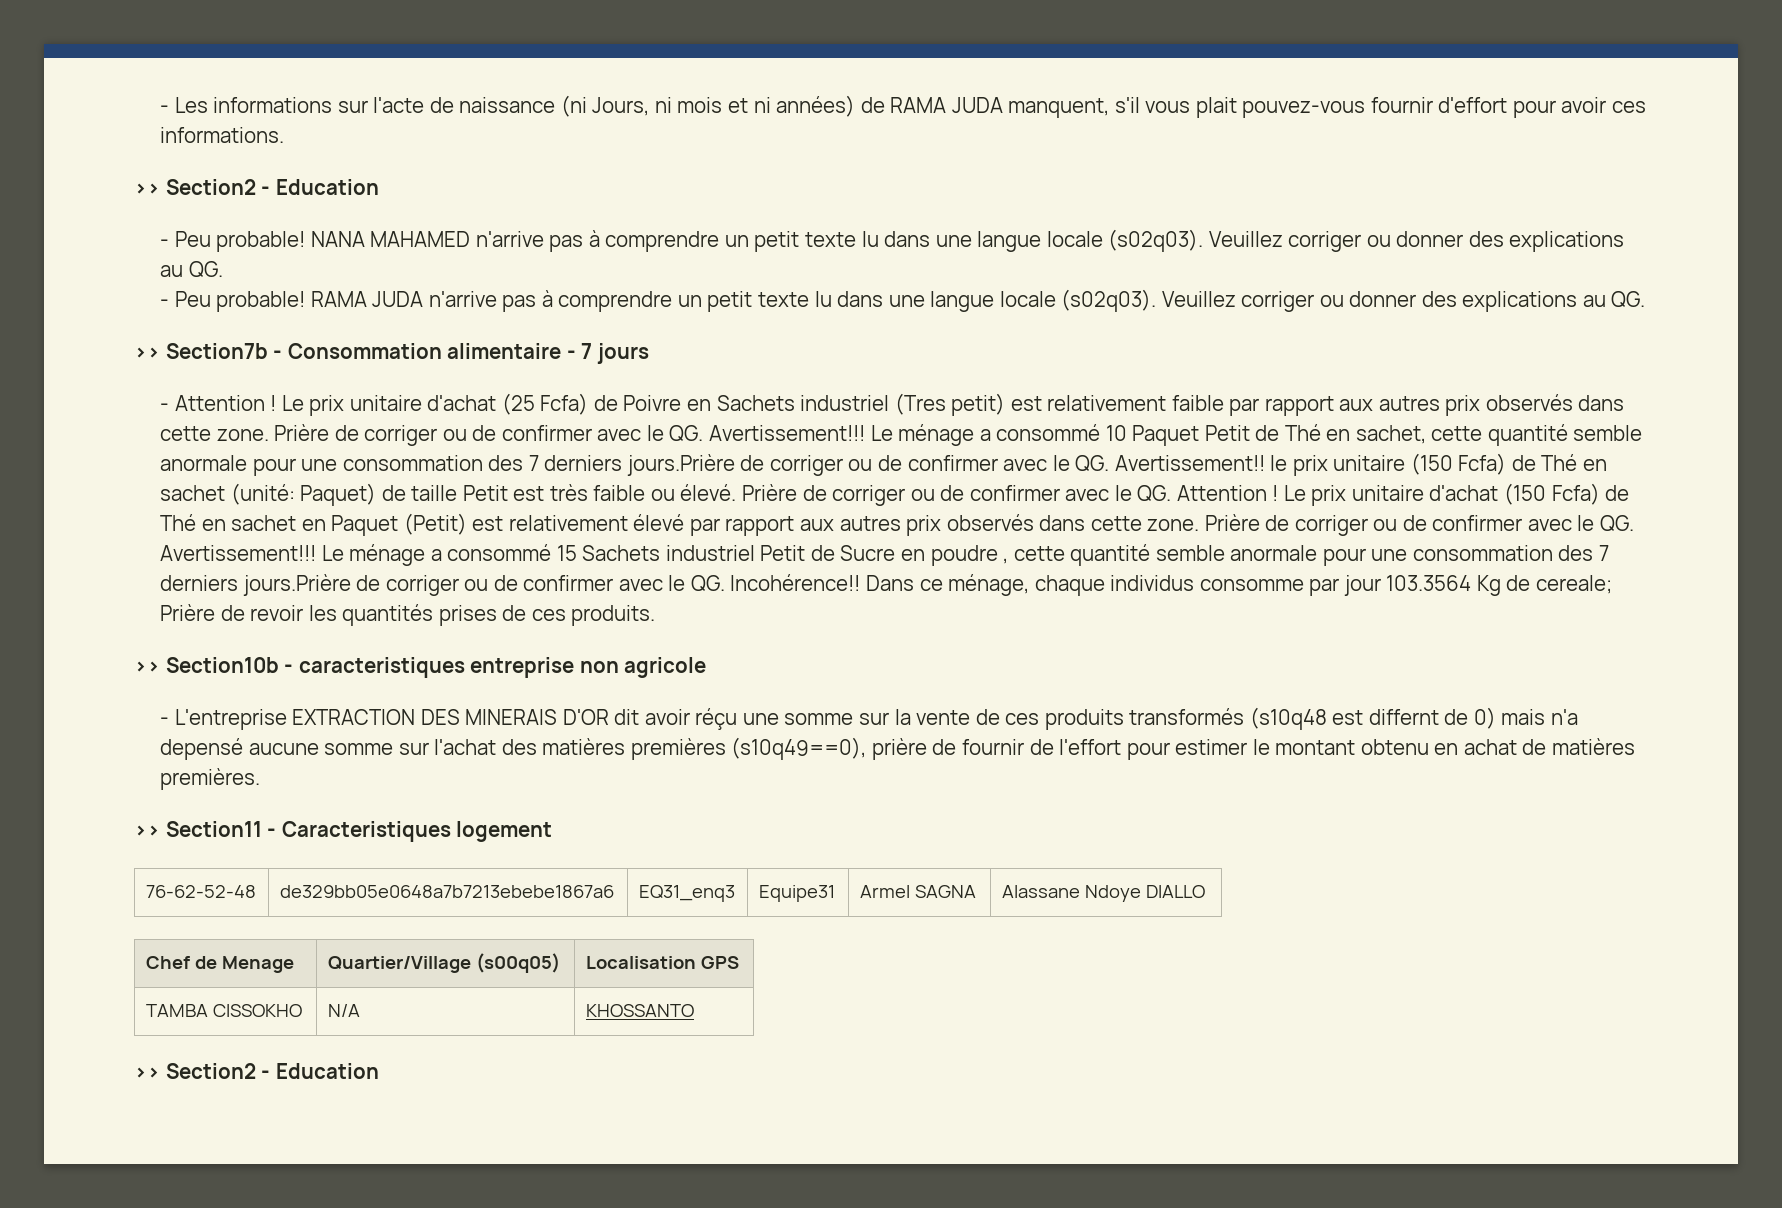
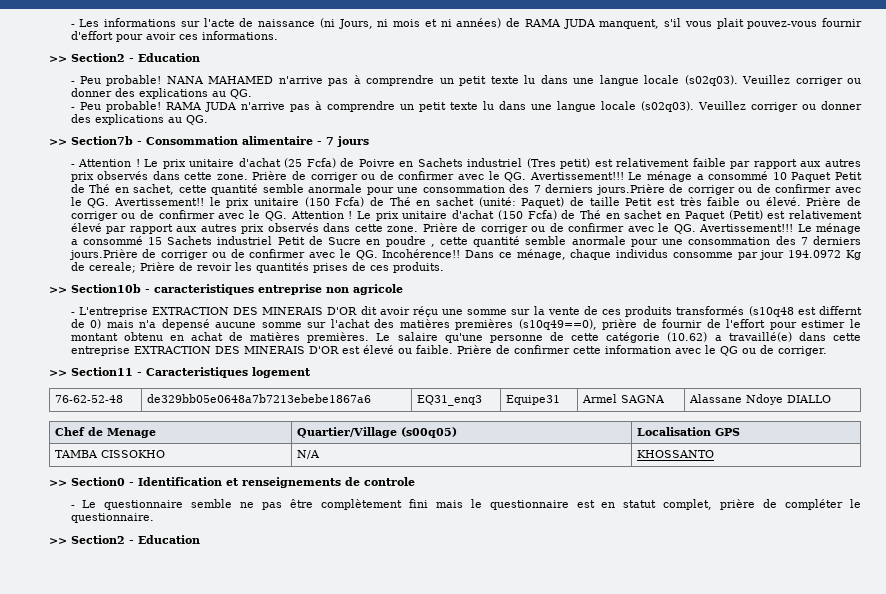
[1386,575,1472,591] 103.3564 -> [788,250,842,258] 194.0972
(261, 779) none -> [376,332,862,343] [70,345,828,356] Le salaire qu'une personne de cette catégorie (10.62) a travaillé(e) dans cette entreprise EXTRACTION DES MINERAIS D'OR est élevé ou faible. Prière de confirmer cette information avec le QG ou de corriger.
(694, 1010) none -> [49,477,415,488] [70,499,861,510] [70,513,154,523] // >> Section0 - Identification et renseignements de controle // - Le questionnaire semble ne pas être complètement fini mais le questionnaire est en statut complet, prière de compléter le questionnaire.

